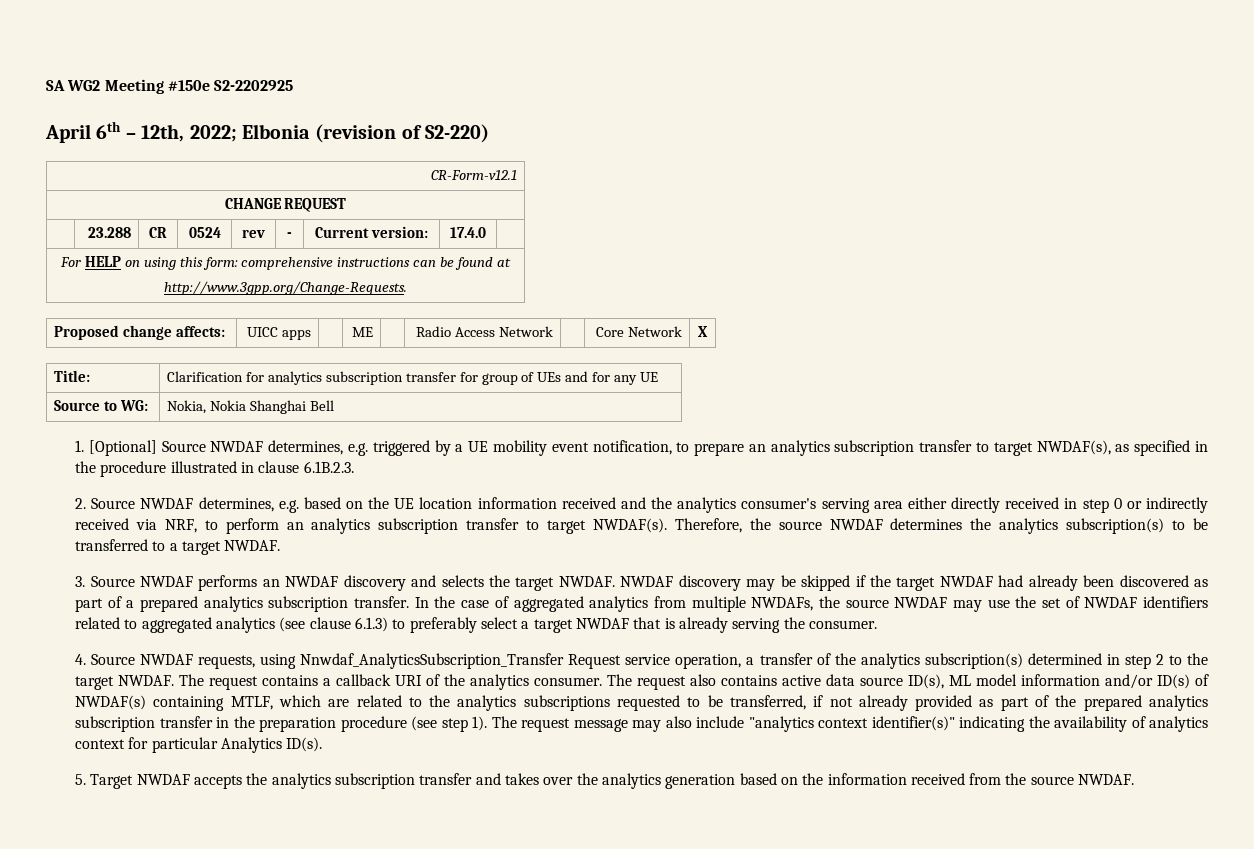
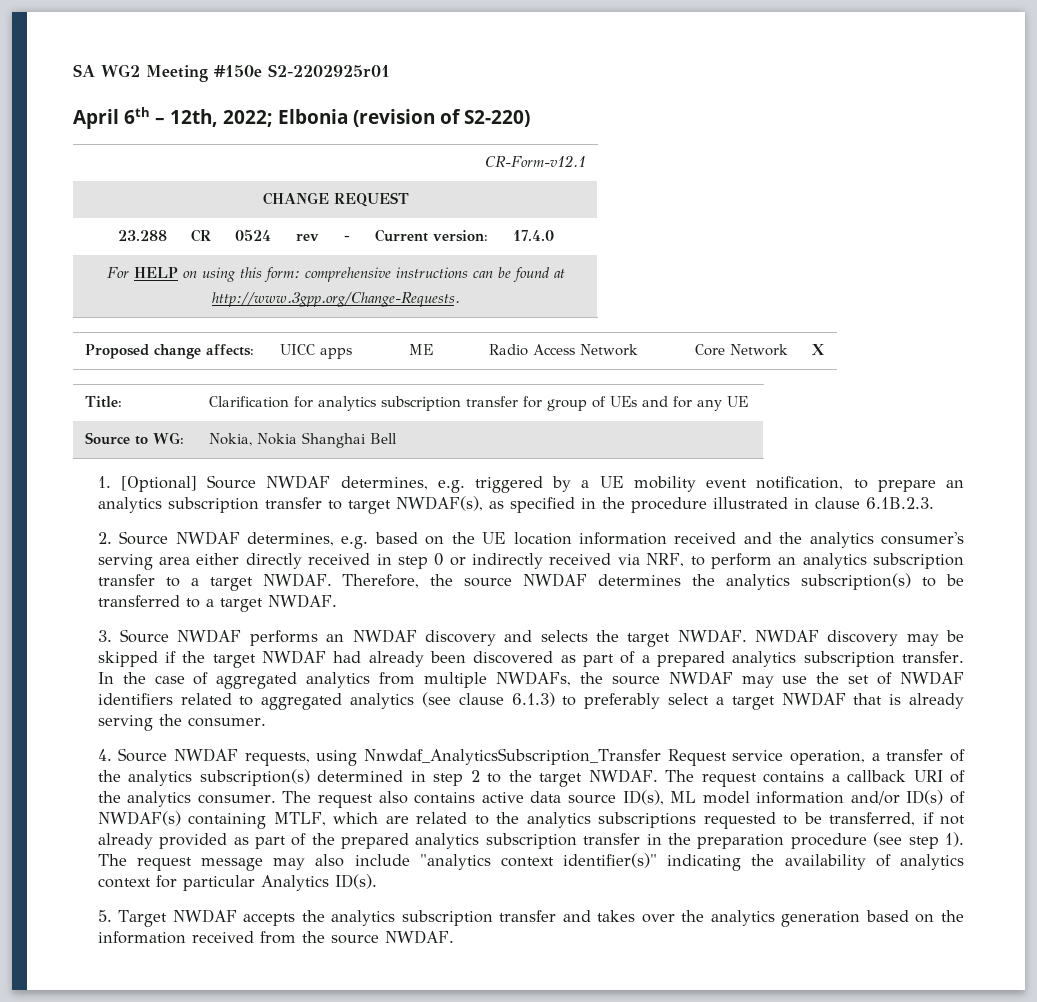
[214,80,294,91] S2-2202925 -> [268,64,390,77] S2-2202925r01
[547,518,667,534] target NWDAF(s). -> [190,573,332,591] a target NWDAF.

